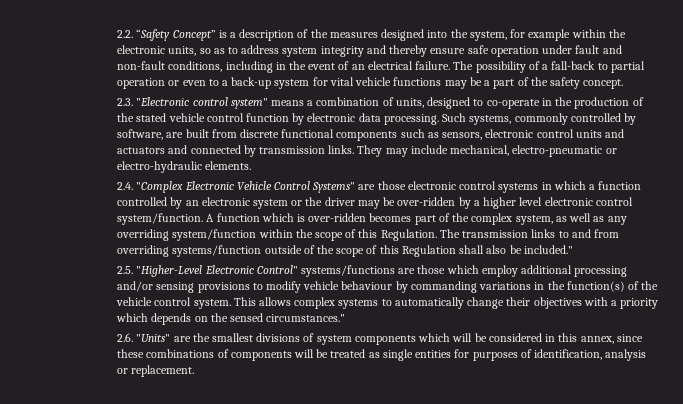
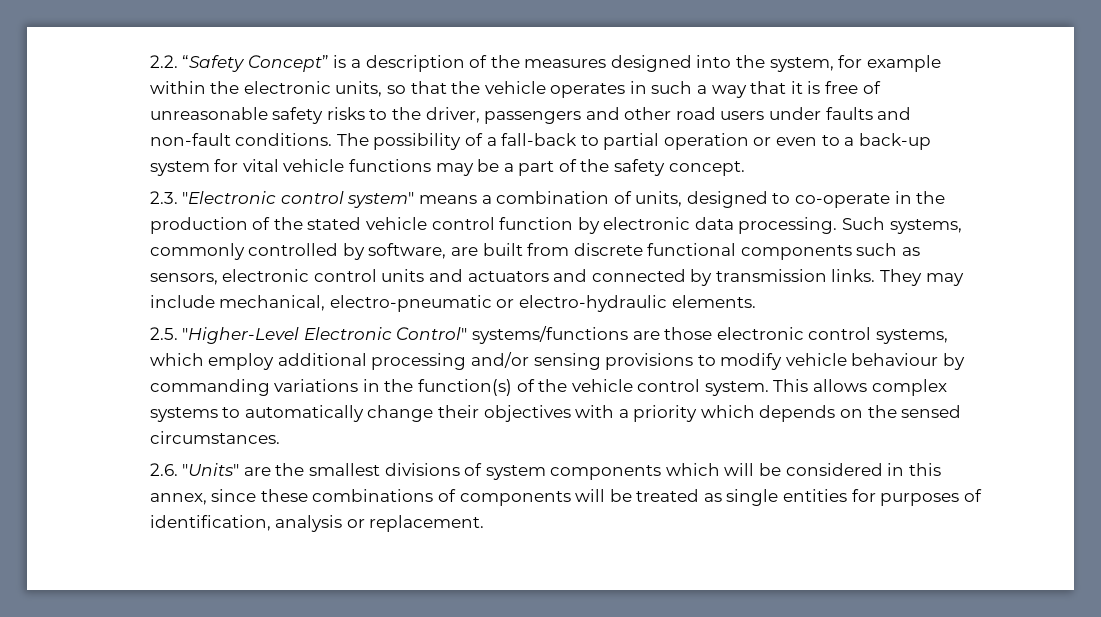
[213,45,622,57] [117,61,451,73] as to address system integrity and thereby ensure safe operation under fault and non-fault conditions, including in the event of an electrical failure. -> [410,81,881,98] [149,107,912,124] [149,133,333,146] that the vehicle operates in such a way that it is free of unreasonable safety risks to the driver, passengers and other road users under faults and non-fault conditions.
[117,181,642,193] [117,197,633,209] [117,213,627,225] [117,229,620,241] [117,245,573,257] // 2.4. "Complex Electronic Vehicle Control Systems" are those electronic control systems in which a function controlled by an electronic system or the driver may be over-ridden by a higher level electronic control system/function. A function which is over-ridden becomes part of the complex system, as well as any overriding system/function within the scope of this Regulation. The transmission links to and from overriding systems/function outside of the scope of this Regulation shall also be included." -> (756, 301) none
(446, 269) none -> [716,327,948,344] electronic control systems,
[266,314,346,322] circumstances." -> [149,431,280,444] circumstances.

